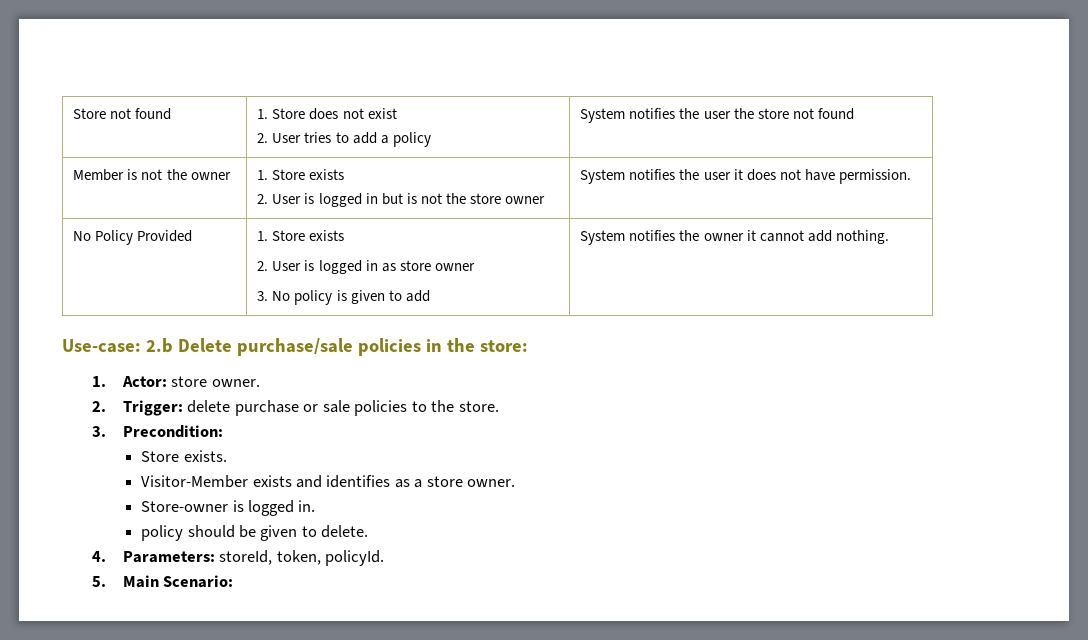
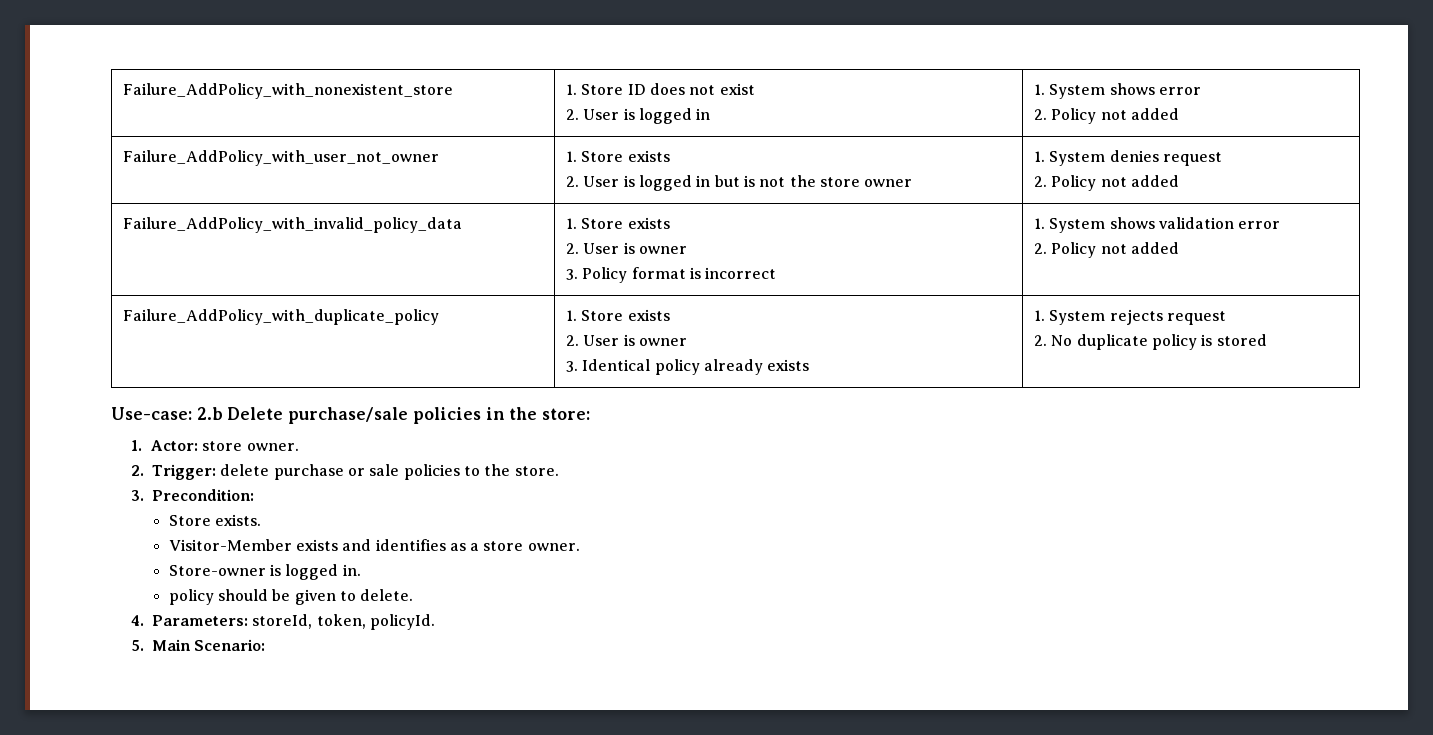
[73,108,172,120] [257,108,306,119] Store not found | 1. Store -> [123,83,454,99] [566,84,646,95] Failure_AddPolicy_with_nonexistent_store | 1. Store ID
[304,132,431,147] [580,108,854,123] [73,169,231,181] tries to add a policy | System notifies the user the store not found // Member is not the owner -> [623,108,711,124] [1034,83,1202,99] [1034,108,1180,124] [123,150,440,166] is logged in | 1. System shows error // 2. Policy not added // Failure_AddPolicy_with_user_not_owner
[580,169,911,184] [73,230,193,245] [257,230,345,241] [257,260,475,274] [257,290,430,305] [580,230,889,245] System notifies the user it does not have permission. // No Policy Provided | 1. Store exists // 2. User is logged in as store owner // 3. No policy is given to add | System notifies the owner it cannot add nothing. -> [1034,150,1223,166] [1034,175,1180,191] [123,217,463,233] [566,217,670,229] [566,242,688,254] [566,267,777,283] [1034,217,1281,233] [1034,242,1180,258] [123,309,440,325] [566,309,670,321] [566,334,688,346] [566,359,810,375] [1034,309,1227,325] [1034,334,1267,350] 1. System denies request // 2. Policy not added // Failure_AddPolicy_with_invalid_policy_data | 1. Store exists // 2. User is owner // 3. Policy format is incorrect | 1. System shows validation error // 2. Policy not added // Failure_AddPolicy_with_duplicate_policy | 1. Store exists // 2. User is owner // 3. Identical policy already exists | 1. System rejects request // 2. No duplicate policy is stored

